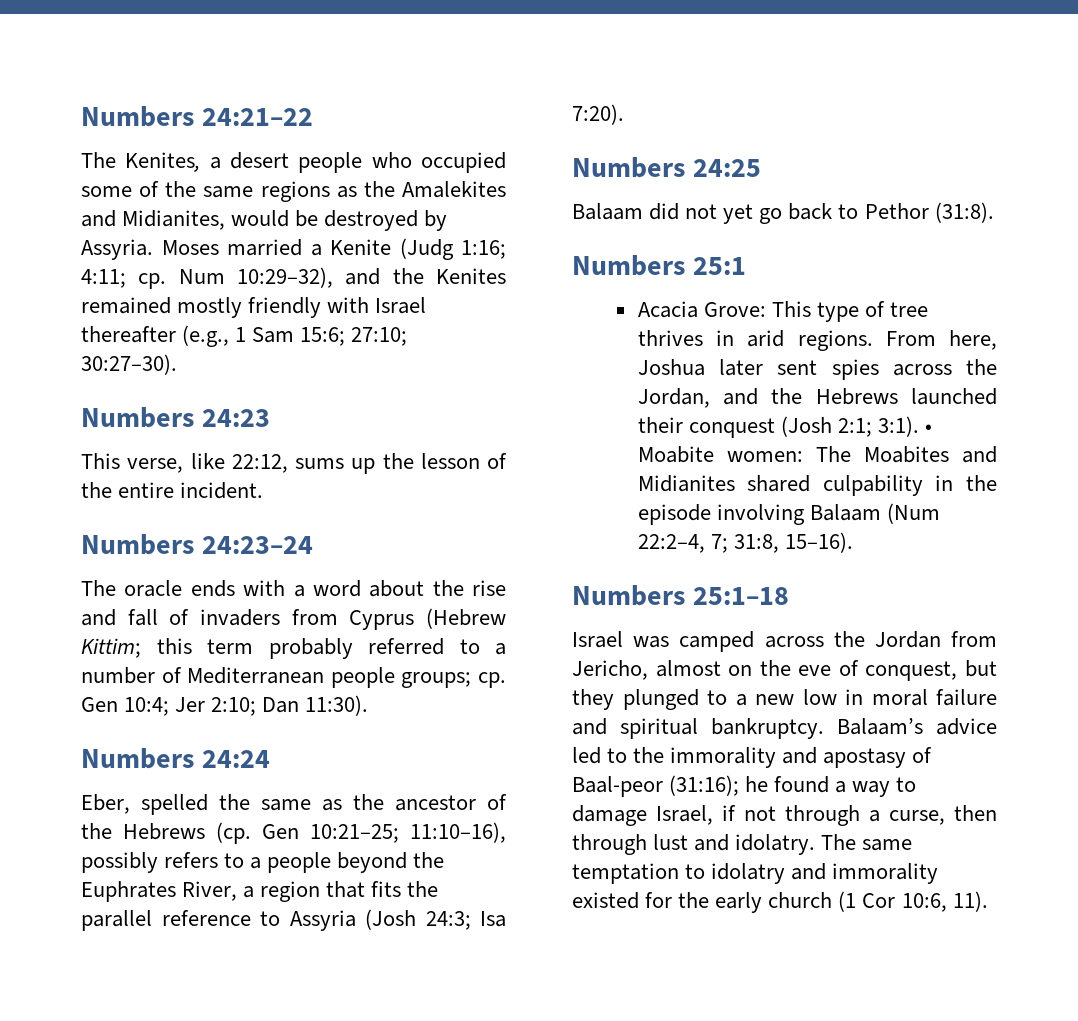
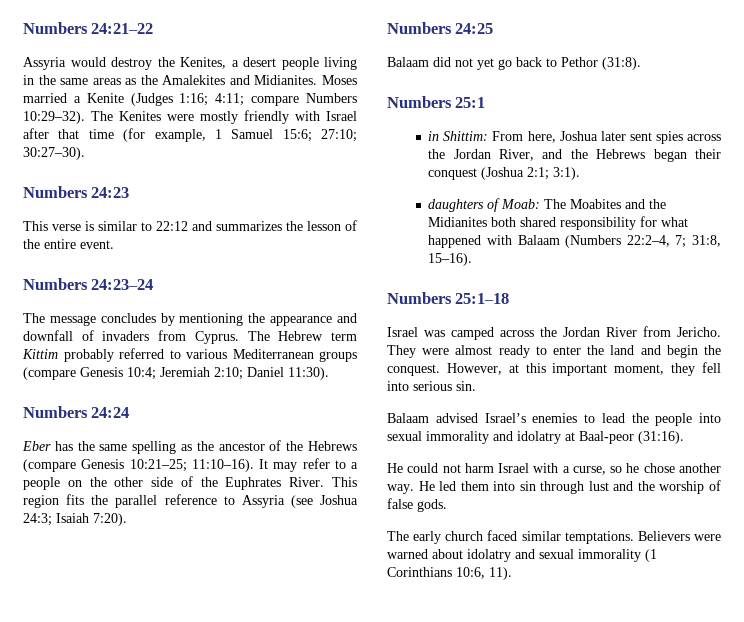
[81,152,506,173] [81,181,330,202] The Kenites, a desert people who occupied some of the same regions -> [23,57,357,70] [23,75,121,85] Assyria would destroy the Kenites, a desert people living in the same areas
[122,210,448,231] [81,239,153,260] Midianites, would be destroyed by Assyria. -> [254,75,318,85] Midianites.
[399,238,454,260] (Judg -> [130,93,173,106] (Judges
[138,267,506,289] [81,297,427,318] [81,325,295,347] cp. Num 10:29–32), and the Kenites remained mostly friendly with Israel thereafter (e.g., 1 Sam -> [251,93,357,106] [23,110,357,124] [23,128,274,142] compare Numbers 10:29–32). The Kenites were mostly friendly with Israel after that time (for example, 1 Samuel
[127,453,376,474] verse, like 22:12, sums up -> [52,221,282,231] verse is similar to 22:12 and summarizes
[180,482,264,499] incident. -> [80,240,114,249] event.
[124,580,506,597] [81,608,506,630] [81,638,506,659] [81,667,506,688] [81,697,300,716] oracle ends with a word about the rise and fall of invaders from Cyprus (Hebrew Kittim; this term probably referred to a number of Mediterranean people groups; cp. Gen 10:4; Jer 2:10; Dan -> [49,313,357,326] [23,330,358,344] [22,348,357,362] [23,367,284,380] message concludes by mentioning the appearance and downfall of invaders from Cyprus. The Hebrew term Kittim probably referred to various Mediterranean groups (compare Genesis 10:4; Jeremiah 2:10; Daniel
[81,794,311,815] Eber, spelled the same -> [22,441,177,454] Eber has the same spelling
[216,822,506,844] [81,852,445,873] [81,881,366,902] (cp. Gen 10:21–25; 11:10–16), possibly refers to a people beyond the Euphrates River, a region that -> [23,458,358,472] [23,476,357,490] [23,495,59,508] (compare Genesis 10:21–25; 11:10–16). It may refer to a people on the other side of the Euphrates River. This region
[365,909,506,930] (Josh 24:3; Isa -> [290,495,358,508] [23,513,89,526] (see Joshua 24:3; Isaiah
[637,301,929,322] [637,330,873,351] Acacia Grove: This type of tree thrives in arid regions. -> [428,131,489,141] in Shittim:
[637,388,710,408] Jordan, -> [453,149,535,161] Jordan River,
[911,388,997,405] launched -> [653,149,687,162] began
[780,416,832,437] (Josh -> [481,167,525,180] (Joshua
[925,424,933,433] [637,446,997,463] [637,475,997,496] [637,503,940,525] • Moabite women: The Moabites and Midianites shared culpability in the episode involving Balaam (Num -> [428,198,667,212] [428,216,689,230] [428,235,622,248] // daughters of Moab: The Moabites and the Midianites both shared responsibility for what happened with Balaam (Numbers
[951,631,997,647] [572,660,997,681] [572,689,997,710] [572,718,997,739] [572,747,933,768] [572,775,917,797] [572,805,997,826] [572,834,913,855] [572,863,939,884] [572,891,896,913] from Jericho, almost on the eve of conquest, but they plunged to a new low in moral failure and spiritual bankruptcy. Balaam’s advice led to the immorality and apostasy of Baal-peor (31:16); he found a way to damage Israel, if not through a curse, then through lust and idolatry. The same temptation to idolatry and immorality existed for the early church (1 Cor -> [606,326,721,337] [387,345,721,358] [387,362,721,376] [387,381,476,391] [387,413,721,426] [387,431,684,444] [387,463,721,475] [387,480,721,494] [387,498,447,512] [387,530,721,544] [387,549,657,562] [387,567,452,577] River from Jericho. They were almost ready to enter the land and begin the conquest. However, at this important moment, they fell into serious sin. // Balaam advised Israel’s enemies to lead the people into sexual immorality and idolatry at Baal-peor (31:16). // He could not harm Israel with a curse, so he chose another way. He led them into sin through lust and the worship of false gods. // The early church faced similar temptations. Believers were warned about idolatry and sexual immorality (1 Corinthians

